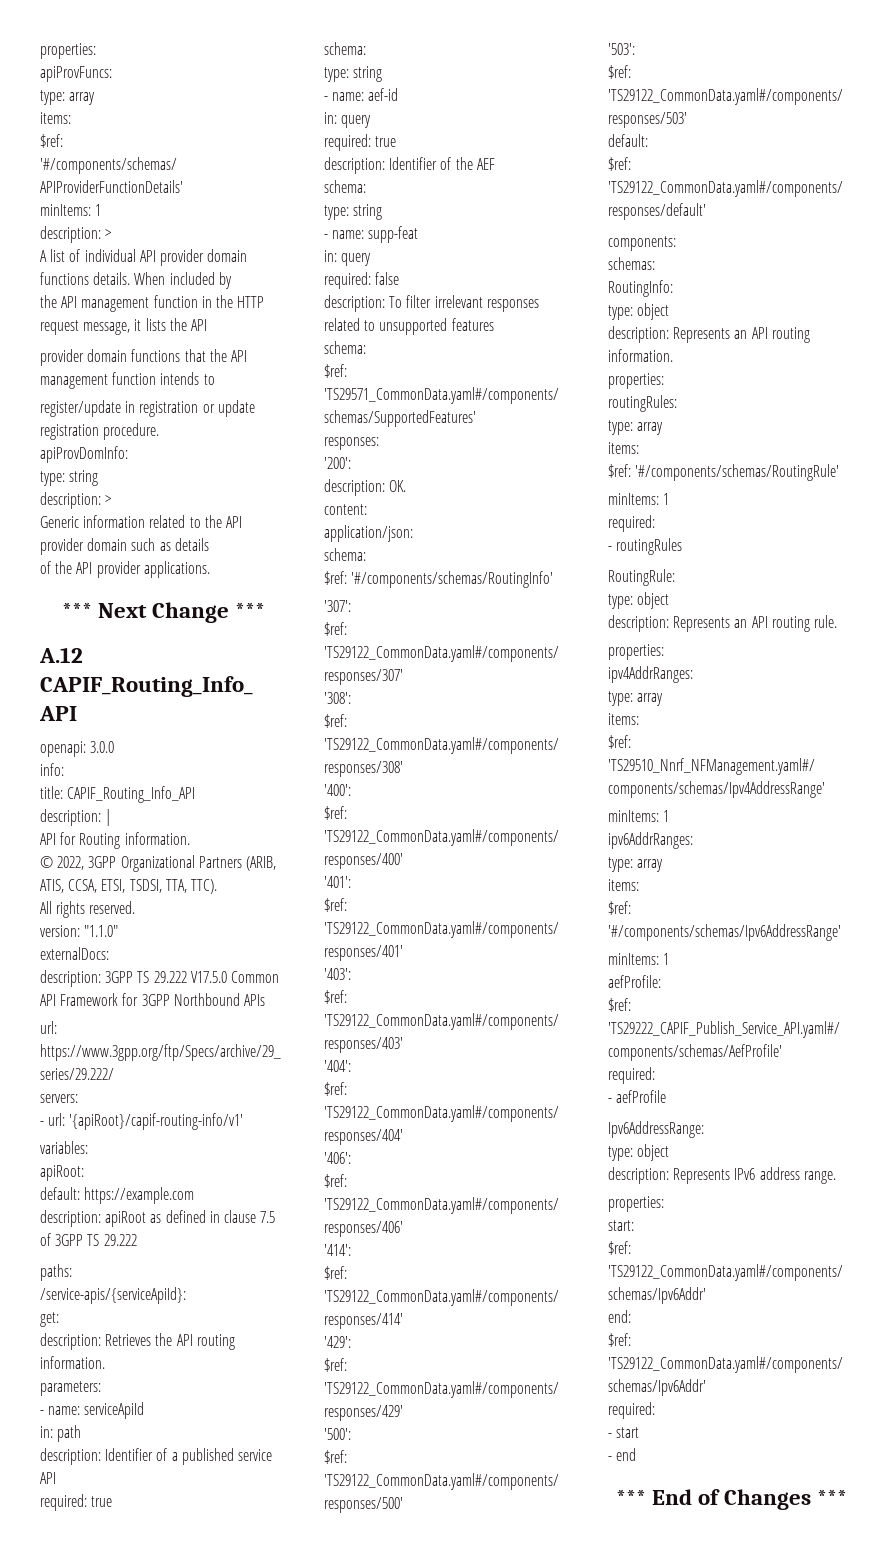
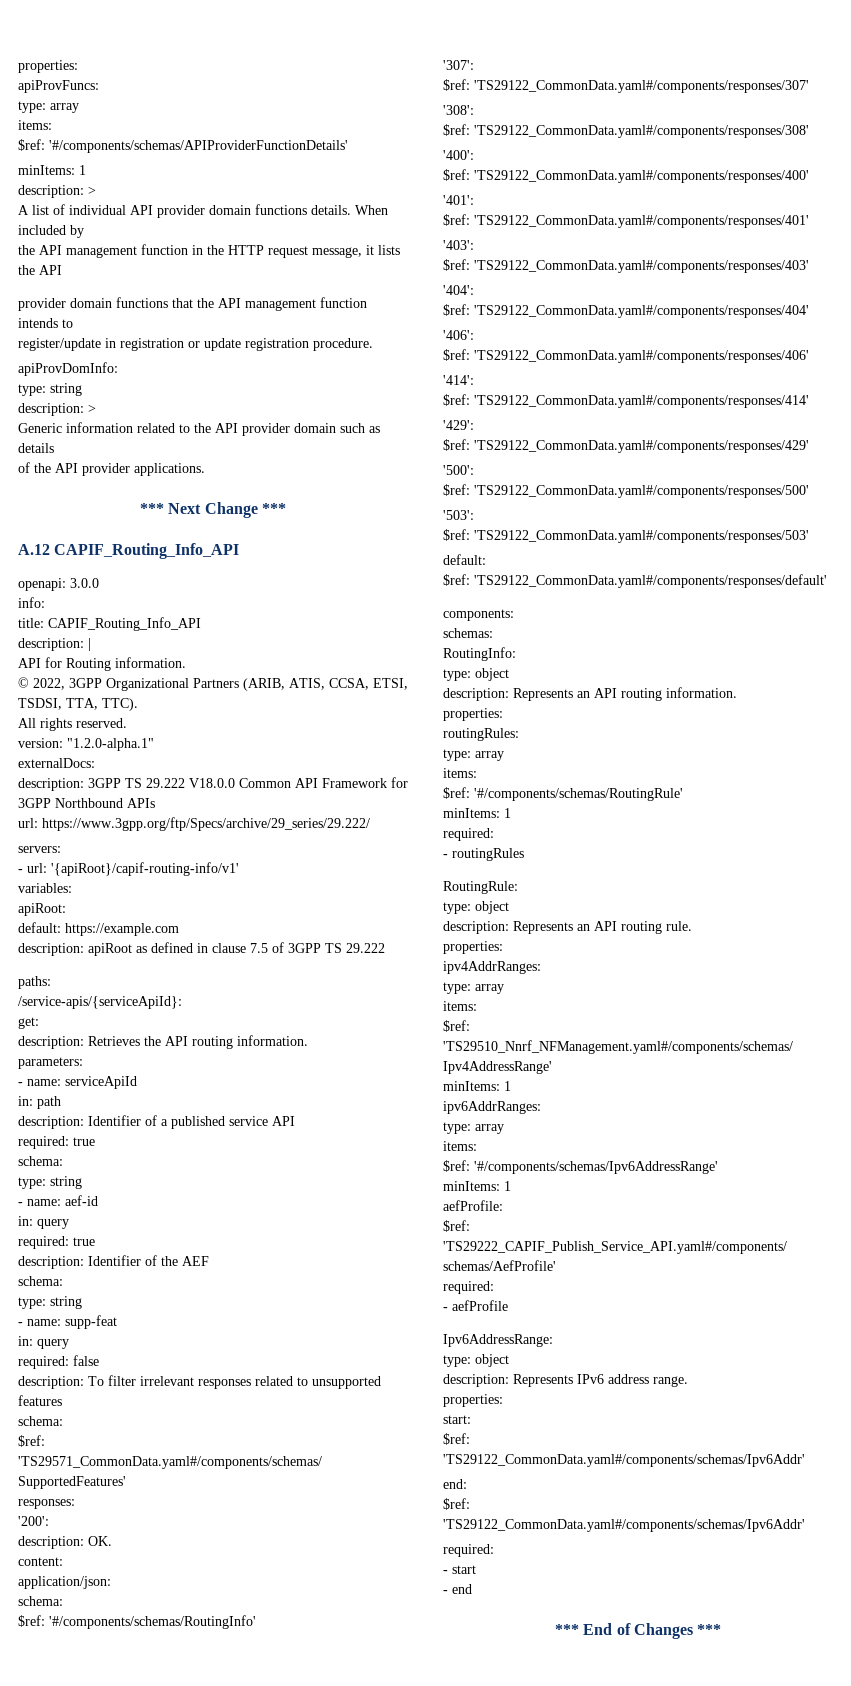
[84,925,119,937] "1.1.0" -> [67,738,154,751] "1.2.0-alpha.1"
[190,971,227,983] V17.5.0 -> [189,778,235,788] V18.0.0

